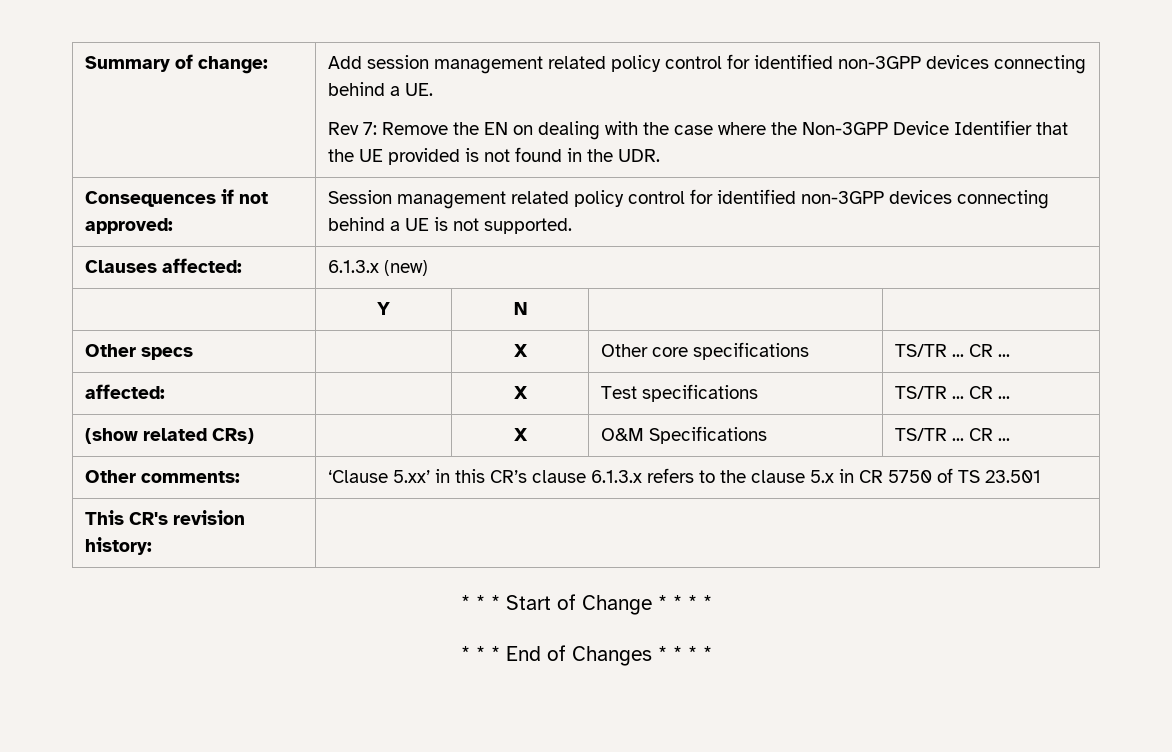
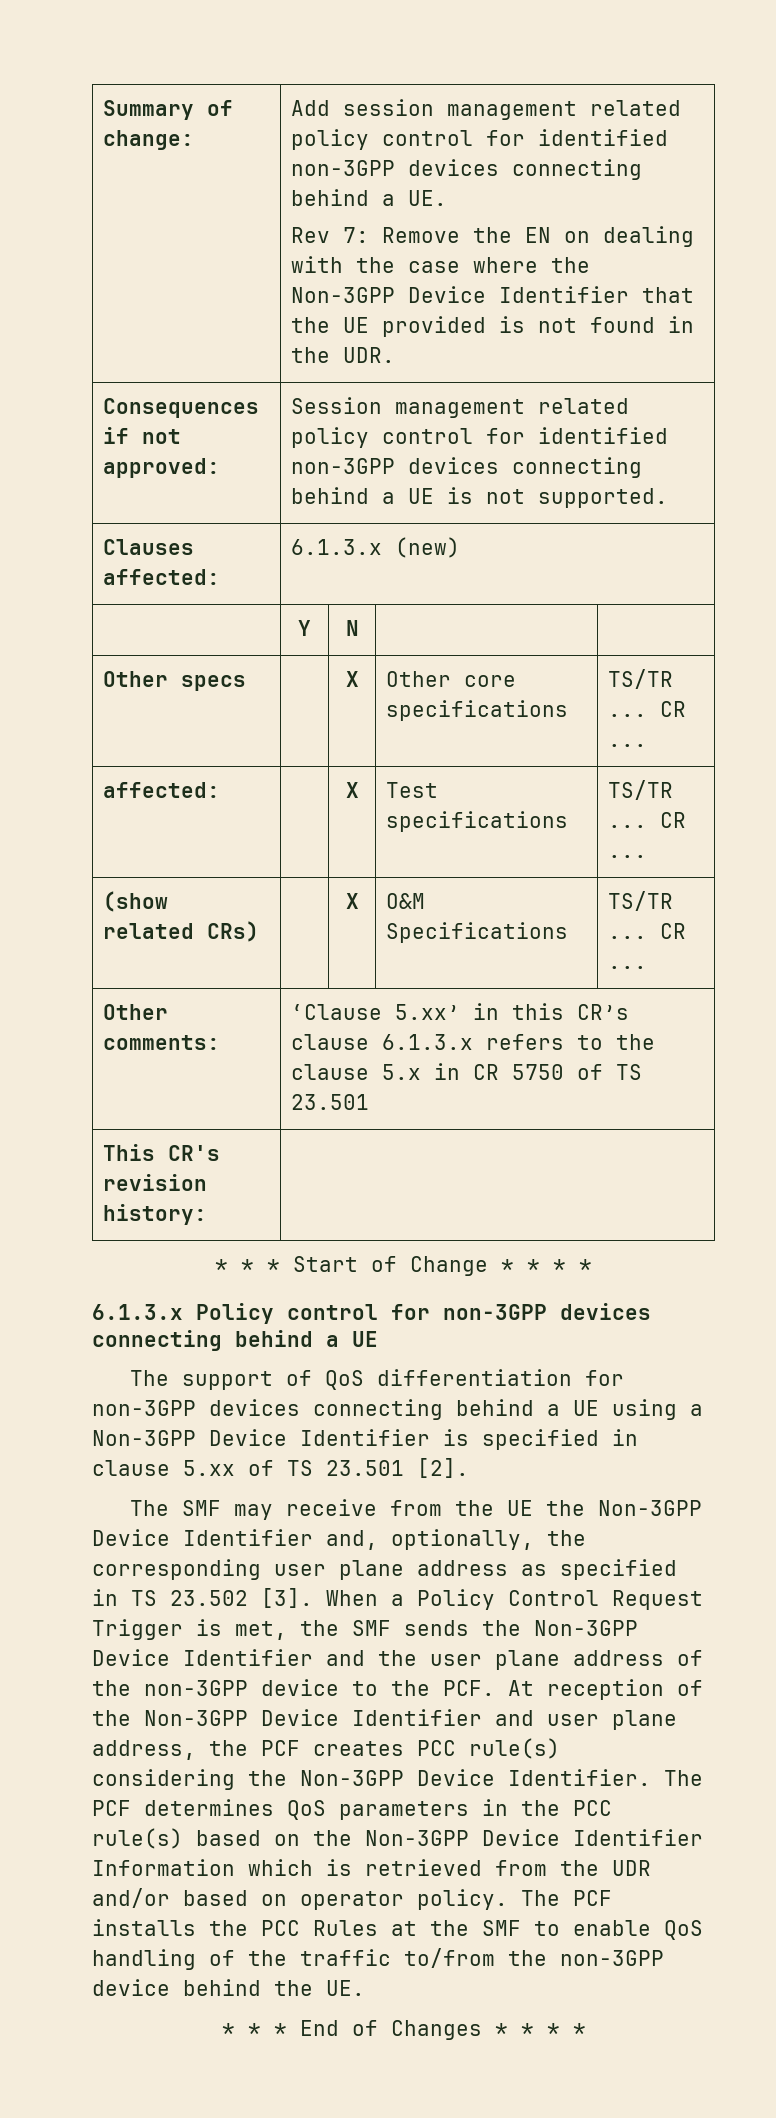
(712, 602) none -> [92,1303,651,1324] [92,1330,378,1351] [130,1369,625,1390] [92,1399,703,1420] [92,1429,638,1450] [92,1458,469,1478] [130,1499,703,1520] [92,1529,586,1550] [92,1559,677,1580] [92,1588,703,1610] [92,1619,638,1640] [92,1649,703,1670] [92,1679,703,1700] [92,1709,677,1730] [92,1738,560,1760] [92,1769,703,1790] [92,1799,612,1820] [92,1828,703,1849] [92,1859,651,1876] [92,1888,612,1910] [92,1919,703,1940] [92,1948,664,1970] [92,1979,365,1996] // 6.1.3.x Policy control for non-3GPP devices connecting behind a UE // The support of QoS differentiation for non-3GPP devices connecting behind a UE using a Non-3GPP Device Identifier is specified in clause 5.xx of TS 23.501 [2]. // The SMF may receive from the UE the Non-3GPP Device Identifier and, optionally, the corresponding user plane address as specified in TS 23.502 [3]. When a Policy Control Request Trigger is met, the SMF sends the Non-3GPP Device Identifier and the user plane address of the non-3GPP device to the PCF. At reception of the Non-3GPP Device Identifier and user plane address, the PCF creates PCC rule(s) considering the Non-3GPP Device Identifier. The PCF determines QoS parameters in the PCC rule(s) based on the Non-3GPP Device Identifier Information which is retrieved from the UDR and/or based on operator policy. The PCF installs the PCC Rules at the SMF to enable QoS handling of the traffic to/from the non-3GPP device behind the UE.

